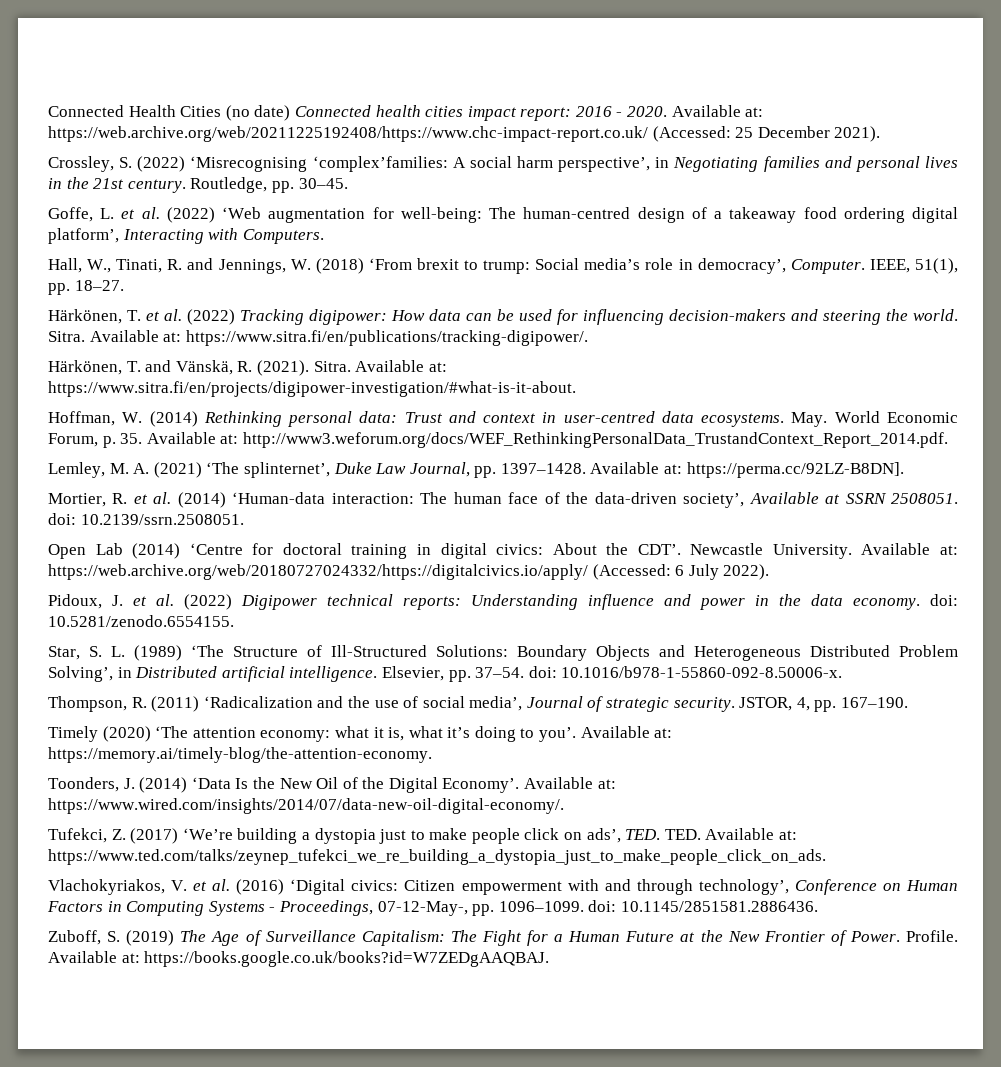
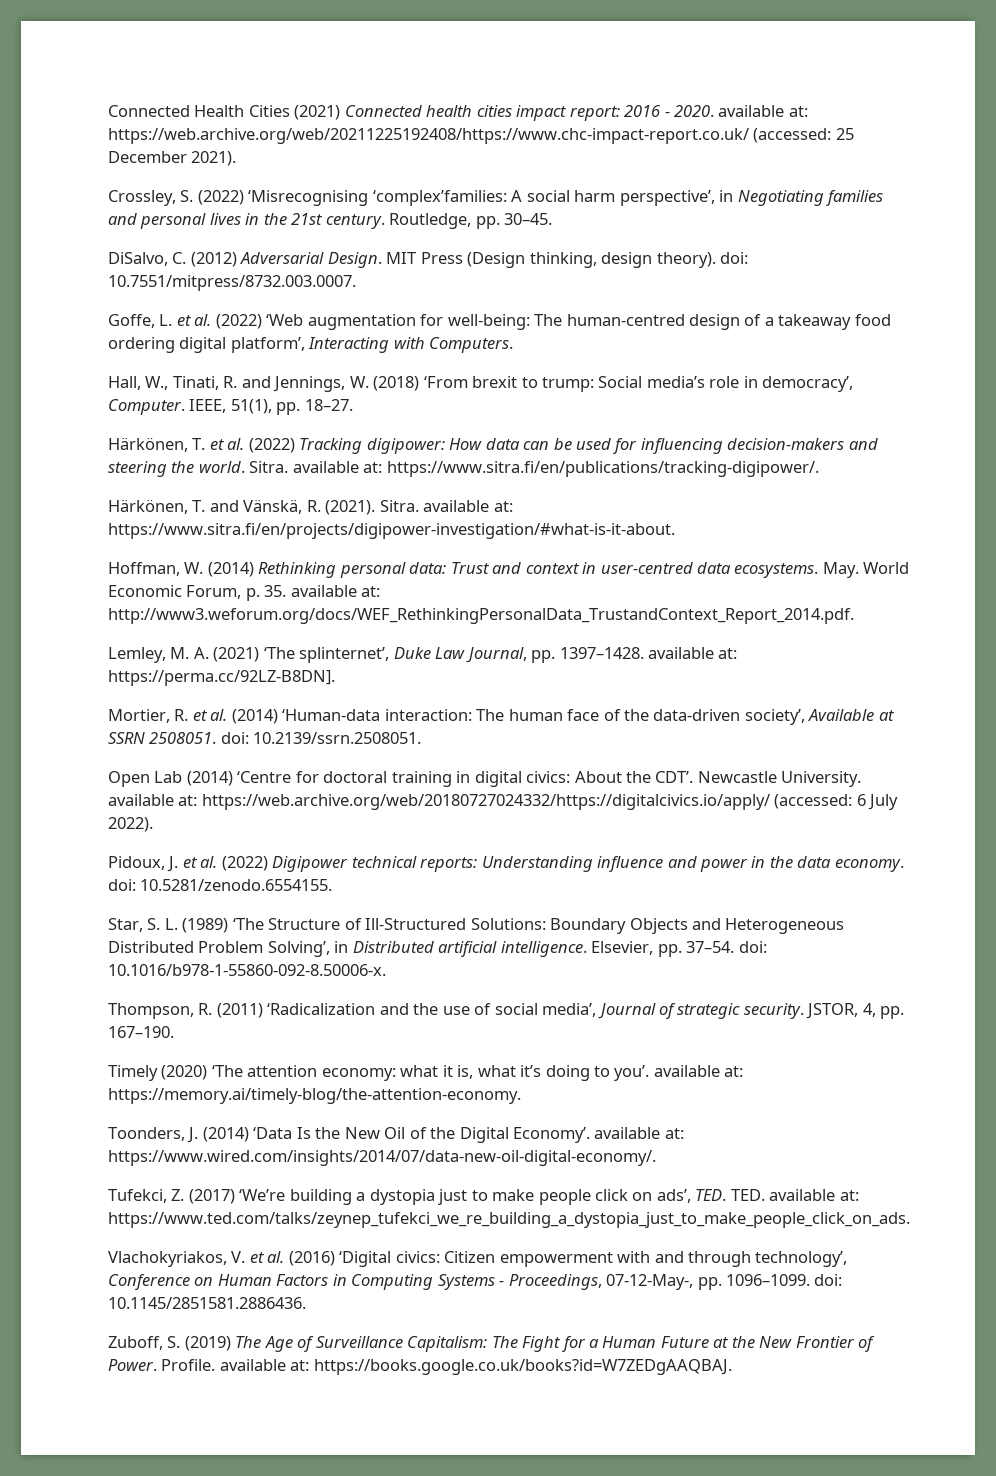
[225,105,291,121] (no date) -> [294,105,341,120] (2021)
[671,105,741,117] Available -> [718,105,785,117] available
[652,126,731,142] (Accessed: -> [753,128,832,143] (accessed:
(348, 183) none -> [108,252,749,268] [108,275,356,291] // DiSalvo, C. (2012) Adversarial Design. MIT Press (Design thinking, design theory). doi: 10.7551/mitpress/8732.003.0007.
[89,330,159,342] Available -> [292,461,359,473] available
[355,360,425,372] Available -> [423,500,490,512] available
[146,432,216,444] Available -> [290,585,357,597] available
[590,462,660,474] Available -> [648,647,715,659] available
[861,543,931,555] Available -> [108,794,174,806] available
[592,564,671,580] (Accessed: -> [774,794,853,809] (accessed:
[580,726,650,738] Available -> [653,1065,720,1077] available
[524,777,594,789] Available -> [594,1127,661,1139] available
[705,828,775,840] Available -> [769,1189,836,1201] available
[48,951,117,963] Available -> [219,1359,286,1371] available

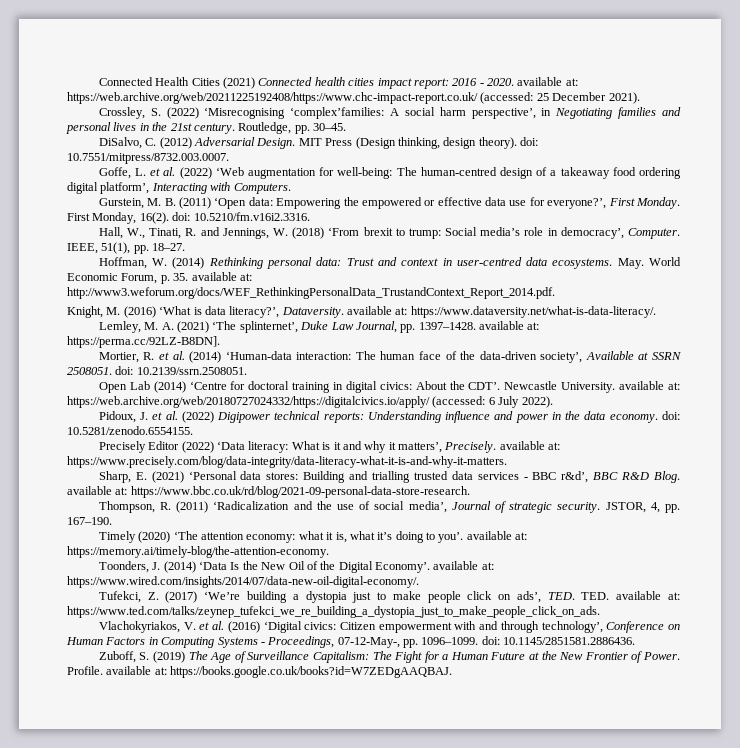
(514, 345) none -> [98,197,680,209] [67,212,310,224] // Gurstein, M. B. (2011) ‘Open data: Empowering the empowered or effective data use for everyone?’, First Monday. First Monday, 16(2). doi: 10.5210/fm.v16i2.3316.
[108,437,878,454] [108,461,819,477] [108,499,513,515] [108,523,675,539] // Härkönen, T. et al. (2022) Tracking digipower: How data can be used for influencing decision-makers and steering the world. Sitra. available at: https://www.sitra.fi/en/publications/tracking-digipower/. // Härkönen, T. and Vänskä, R. (2021). Sitra. available at: https://www.sitra.fi/en/projects/digipower-investigation/#what-is-it-about. -> (186, 247) none
(854, 616) none -> [67,306,656,318] // Knight, M. (2016) ‘What is data literacy?’, Dataversity. available at: https://www.dataversity.net/what-is-data-literacy/.
[108,918,845,934] [108,941,767,957] [108,964,386,976] Star, S. L. (1989) ‘The Structure of Ill-Structured Solutions: Boundary Objects and Heterogeneous Distributed Problem Solving’, in Distributed artificial intelligence. Elsevier, pp. 37–54. doi: 10.1016/b978-1-55860-092-8.50006-x. -> [98,441,561,453] [67,456,507,468] [98,471,680,483] [67,486,470,498] Precisely Editor (2022) ‘Data literacy: What is it and why it matters’, Precisely. available at: https://www.precisely.com/blog/data-integrity/data-literacy-what-it-is-and-why-it-matters. // Sharp, E. (2021) ‘Personal data stores: Building and trialling trusted data services - BBC r&d’, BBC R&D Blog. available at: https://www.bbc.co.uk/rd/blog/2021-09-personal-data-store-research.

